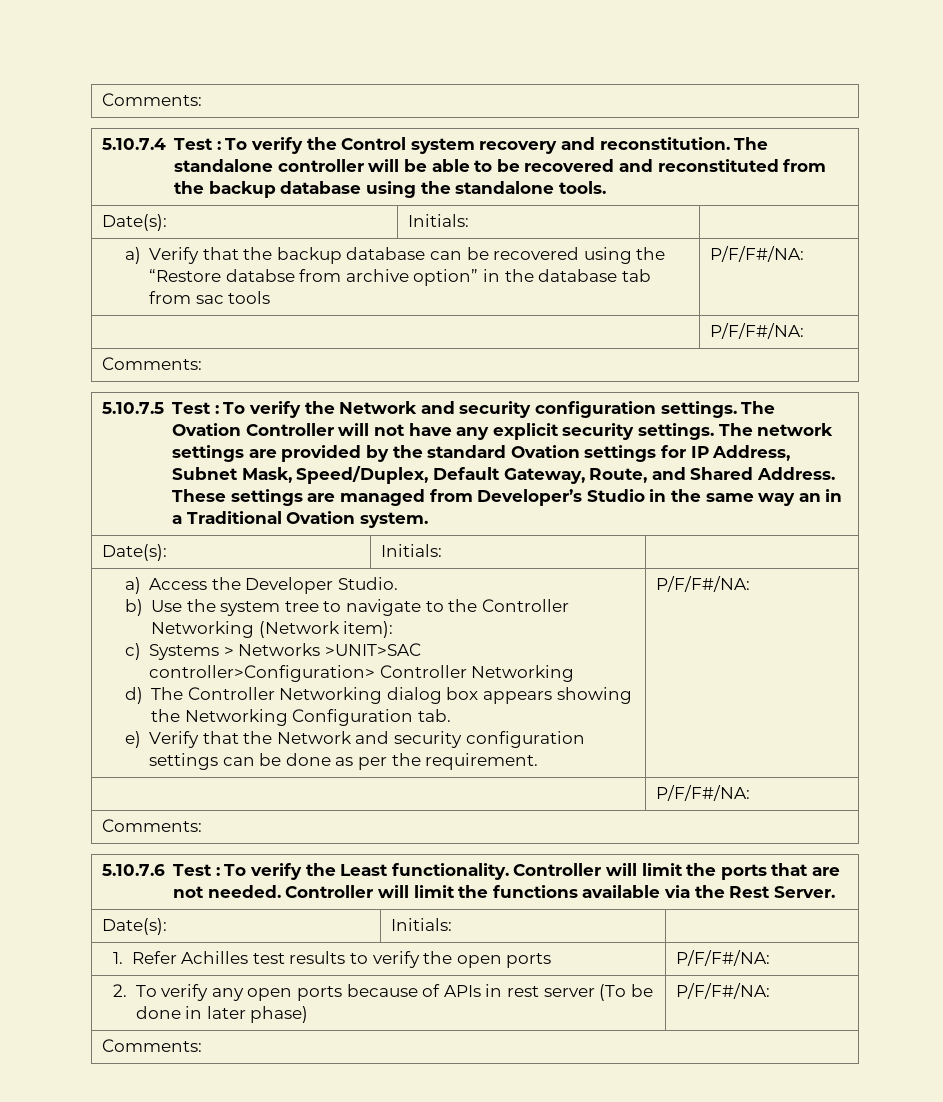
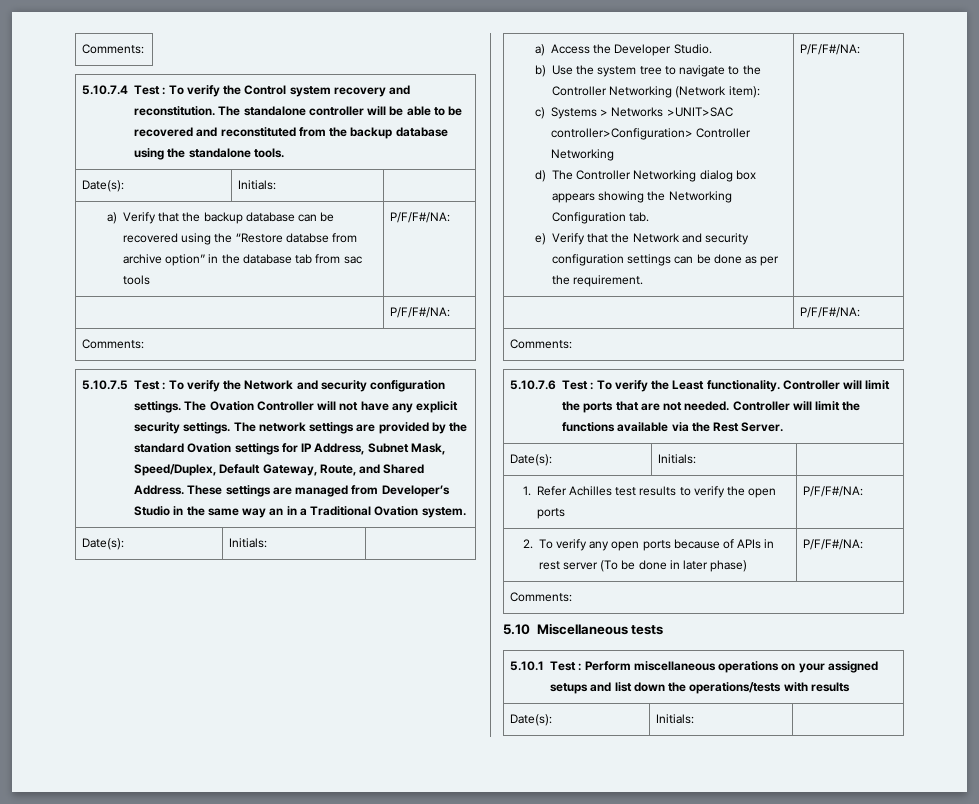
(202, 1045) none -> [503,623,664,635] [510,661,878,673] [550,682,850,694] [510,714,553,726] [656,714,695,724] // 5.10 Miscellaneous tests // 5.10.1 Test : Perform miscellaneous operations on your assigned setups and list down the operations/tests with results // Date(s): | Initials: |

